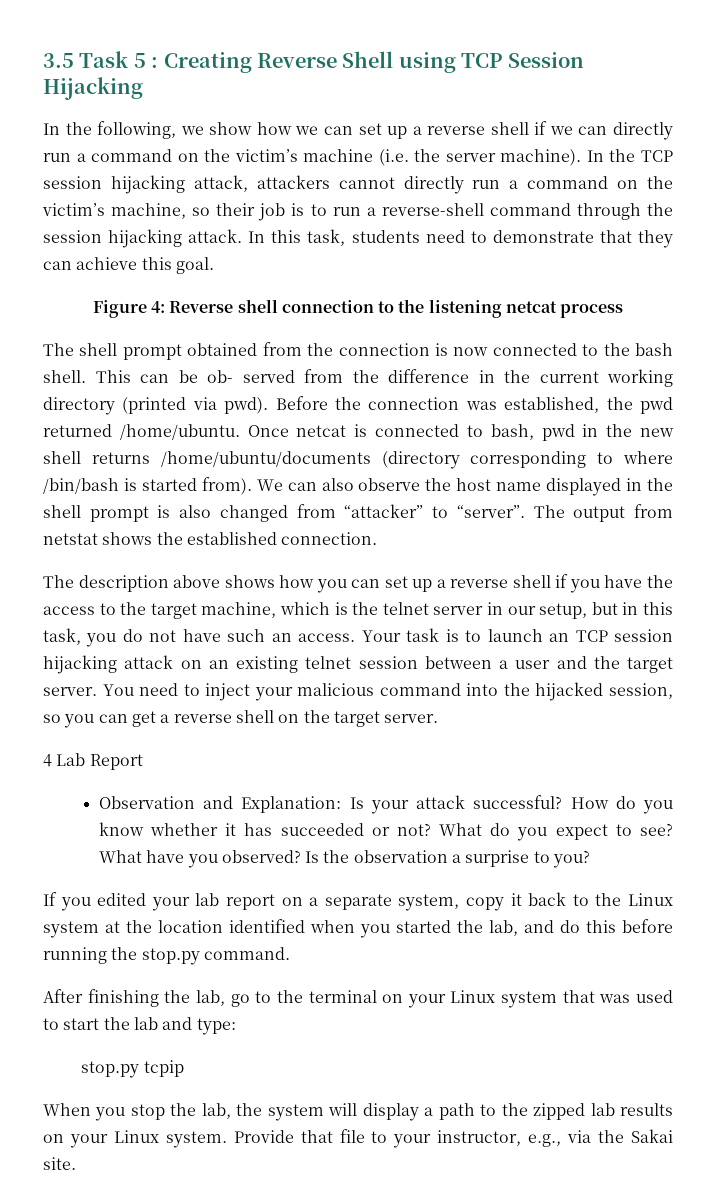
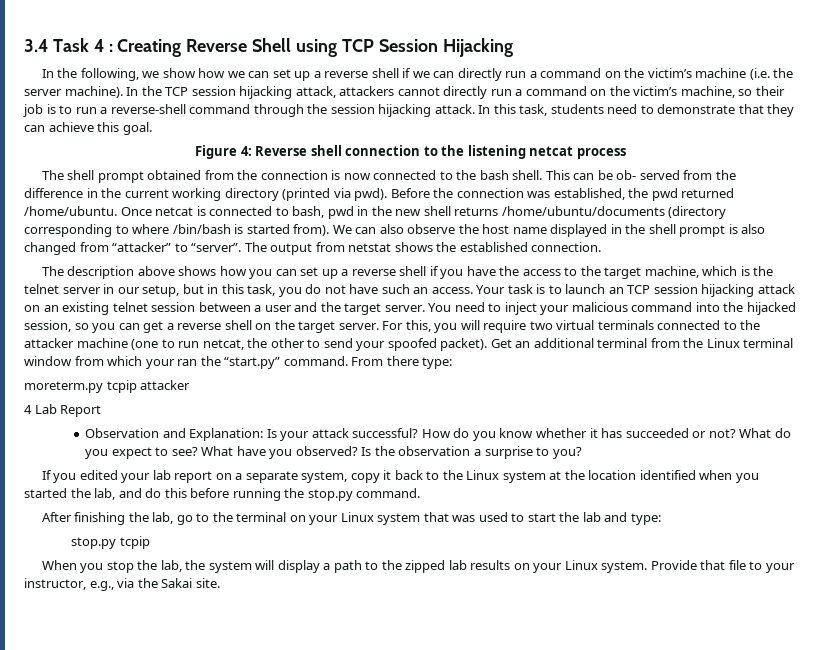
[43,51,146,68] 3.5 Task 5 -> [24,38,104,52] 3.4 Task 4
(439, 718) none -> [382,320,761,333] [24,338,794,351] [24,356,453,369] [24,380,191,393] For this, you will require two virtual terminals connected to the attacker machine (one to run netcat, the other to send your spoofed packet). Get an additional terminal from the Linux terminal window from which your ran the “start.py” command. From there type: // moreterm.py tcpip attacker

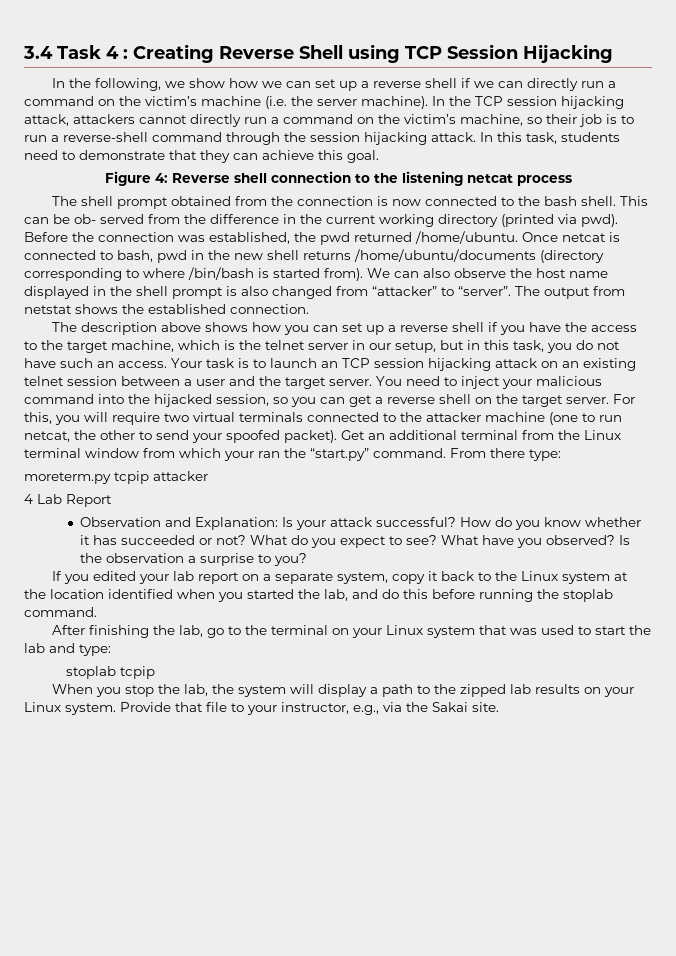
[307,489,353,501] stop.py -> [563,589,613,602] stoplab
[71,537,117,549] stop.py -> [65,666,116,679] stoplab

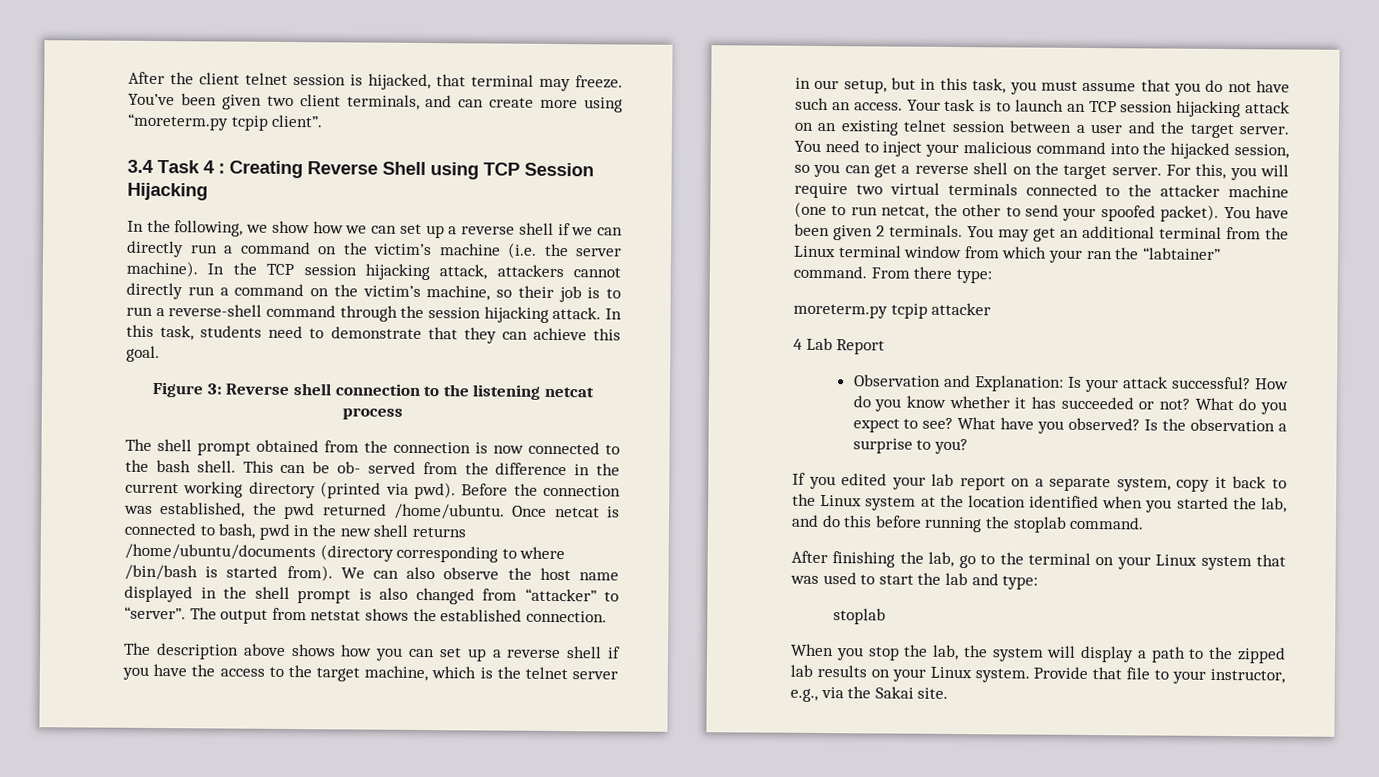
(23, 52) none -> [128,71,623,92] [128,93,623,113] [127,113,324,131] After the client telnet session is hijacked, that terminal may freeze. You’ve been given two client terminals, and can create more using “moreterm.py tcpip client”. //
[154,173,168,183] 4: -> [206,383,223,395] 3:
(572, 348) none -> [1040,79,1201,96] must assume that you
[341,430,365,440] Get -> [1223,206,1289,219] [794,223,1056,242] You have been given 2 terminals. You may get
[310,448,369,461] “start.py” -> [1141,247,1221,260] “labtainer”
[119,666,155,679] tcpip -> (886, 616) none

